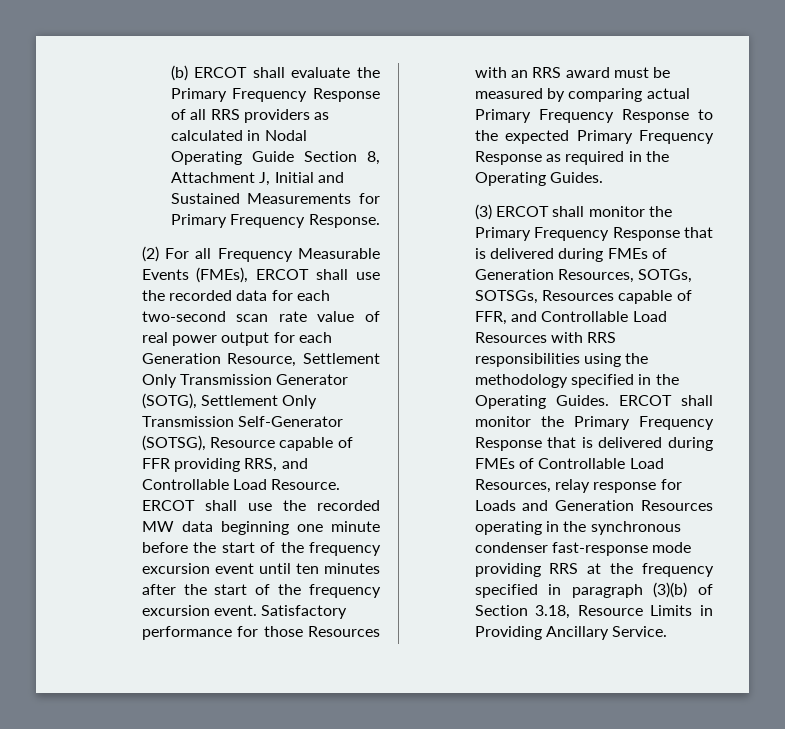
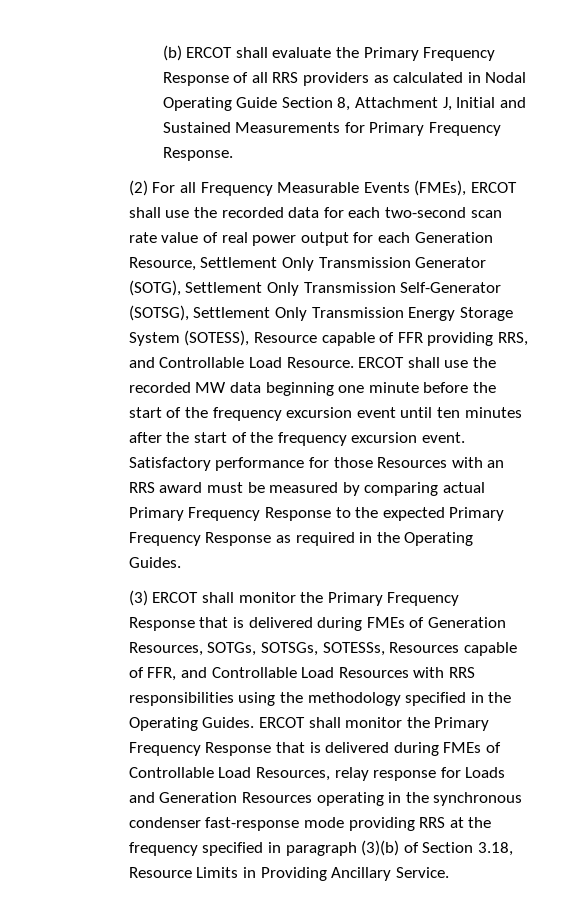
(206, 443) none -> [193,307,513,321] [128,330,250,346] Settlement Only Transmission Energy Storage System (SOTESS),
(538, 297) none -> [322,642,385,656] SOTESSs,

